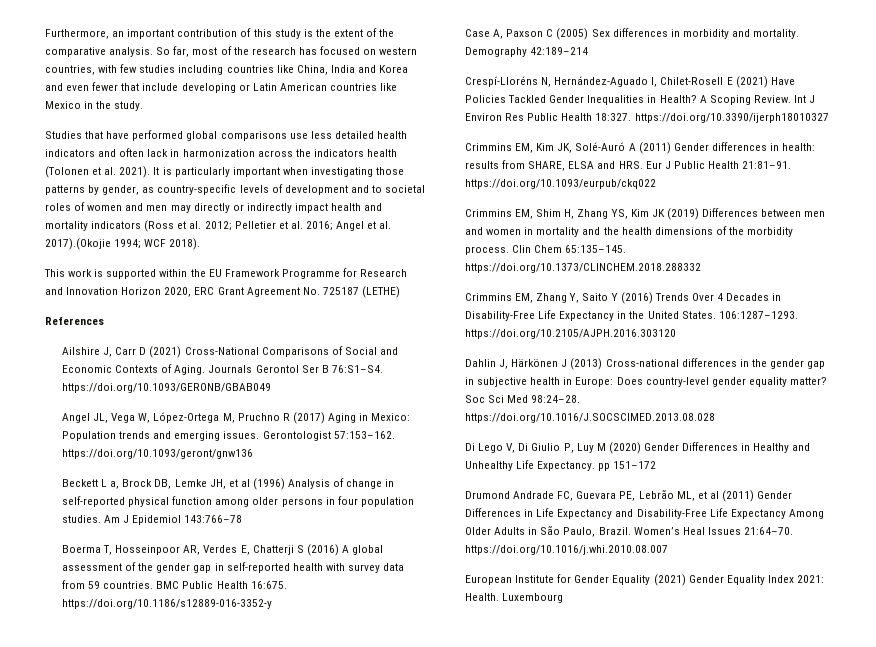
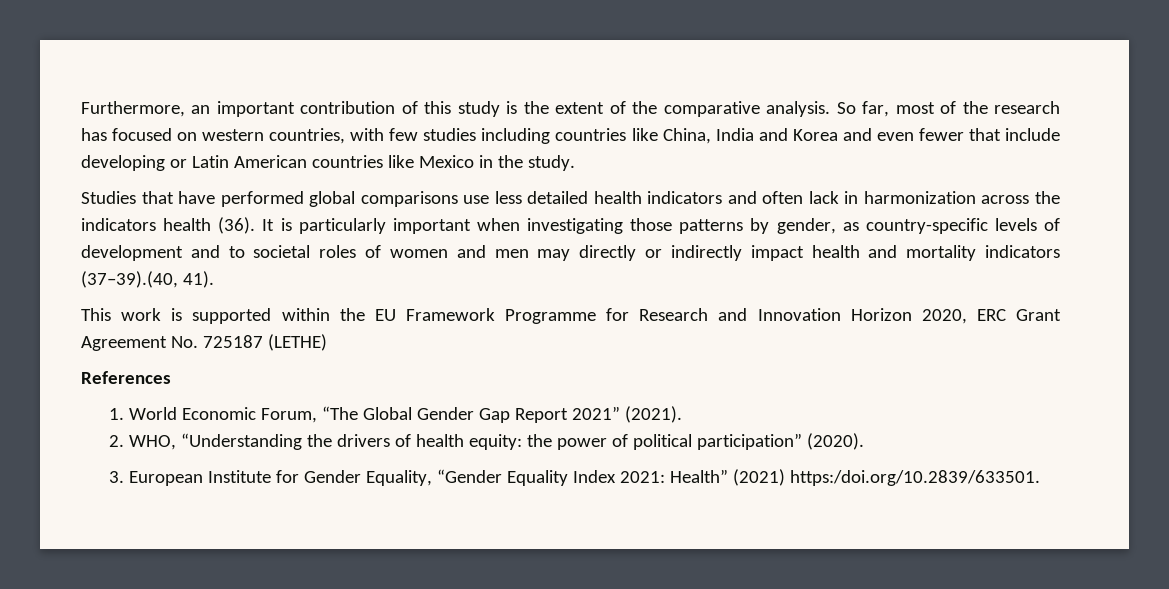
[45,166,151,178] (Tolonen et al. 2021). -> [218,217,256,234] (36).
[144,220,392,232] [45,238,201,250] (Ross et al. 2012; Pelletier et al. 2016; Angel et al. 2017).(Okojie 1994; WCF 2018). -> [81,271,214,288] (37–39).(40, 41).
[62,346,398,358] [62,364,383,375] [62,383,272,393] [62,412,411,424] [62,431,395,441] [62,449,254,459] [62,478,395,490] [62,496,414,507] [62,515,243,525] [62,544,384,556] [62,562,405,573] [62,580,287,589] [62,599,273,609] [465,28,800,40] [465,47,589,57] [465,76,795,88] [465,95,816,105] [465,113,829,123] [465,142,816,154] [465,160,792,171] [465,179,657,189] [465,208,826,220] [465,226,794,237] [465,245,627,255] [465,263,702,273] [465,292,782,304] [465,310,798,321] [465,329,677,339] [465,358,826,370] [465,377,827,387] [465,395,581,403] [465,413,716,423] [465,442,811,454] [465,460,657,471] [465,490,793,502] [465,508,824,519] [465,526,793,537] [465,545,669,555] [465,574,824,586] [465,593,564,603] Ailshire J, Carr D (2021) Cross-National Comparisons of Social and Economic Contexts of Aging. Journals Gerontol Ser B 76:S1–S4. https://doi.org/10.1093/GERONB/GBAB049 // Angel JL, Vega W, López-Ortega M, Pruchno R (2017) Aging in Mexico: Population trends and emerging issues. Gerontologist 57:153–162. https://doi.org/10.1093/geront/gnw136 // Beckett L a, Brock DB, Lemke JH, et al (1996) Analysis of change in self-reported physical function among older persons in four population studies. Am J Epidemiol 143:766–78 // Boerma T, Hosseinpoor AR, Verdes E, Chatterji S (2016) A global assessment of the gender gap in self-reported health with survey data from 59 countries. BMC Public Health 16:675. https://doi.org/10.1186/s12889-016-3352-y // Case A, Paxson C (2005) Sex differences in morbidity and mortality. Demography 42:189–214 // Crespí-Lloréns N, Hernández-Aguado I, Chilet-Rosell E (2021) Have Policies Tackled Gender Inequalities in Health? A Scoping Review. Int J Environ Res Public Health 18:327. https://doi.org/10.3390/ijerph18010327 // Crimmins EM, Kim JK, Solé-Auró A (2011) Gender differences in health: results from SHARE, ELSA and HRS. Eur J Public Health 21:81–91. https://doi.org/10.1093/eurpub/ckq022 // Crimmins EM, Shim H, Zhang YS, Kim JK (2019) Differences between men and women in mortality and the health dimensions of the morbidity process. Clin Chem 65:135–145. https://doi.org/10.1373/CLINCHEM.2018.288332 // Crimmins EM, Zhang Y, Saito Y (2016) Trends Over 4 Decades in Disability-Free Life Expectancy in the United States. 106:1287–1293. https://doi.org/10.2105/AJPH.2016.303120 // Dahlin J, Härkönen J (2013) Cross-national differences in the gender gap in subjective health in Europe: Does country-level gender equality matter? Soc Sci Med 98:24–28. https://doi.org/10.1016/J.SOCSCIMED.2013.08.028 // Di Lego V, Di Giulio P, Luy M (2020) Gender Differences in Healthy and Unhealthy Life Expectancy. pp 151–172 // Drumond Andrade FC, Guevara PE, Lebrão ML, et al (2011) Gender Differences in Life Expectancy and Disability-Free Life Expectancy Among Older Adults in São Paulo, Brazil. Women’s Heal Issues 21:64–70. https://doi.org/10.1016/j.whi.2010.08.007 // European Institute for Gender Equality (2021) Gender Equality Index 2021: Health. Luxembourg -> [108,406,682,423] [108,433,864,450] [108,469,1040,486] 1. World Economic Forum, “The Global Gender Gap Report 2021” (2021). // 2. WHO, “Understanding the drivers of health equity: the power of political participation” (2020). // 3. European Institute for Gender Equality, “Gender Equality Index 2021: Health” (2021) https:/doi.org/10.2839/633501.

